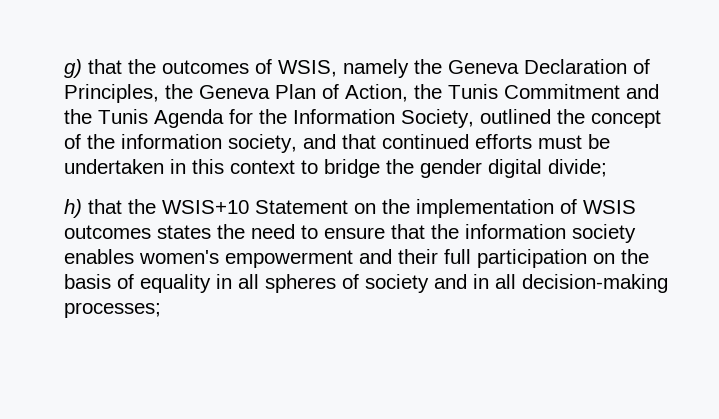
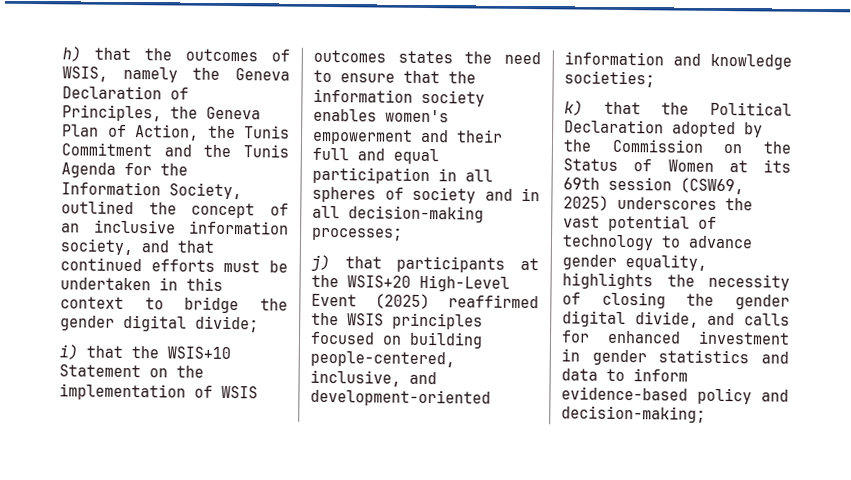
[64,59,82,78] g) -> [62,46,81,62] h)
[87,134,115,149] the -> [61,219,176,234] an inclusive
[64,199,82,218] h) -> [59,344,78,360] i)
[477,249,649,268] [64,274,211,293] participation on the basis of equality -> [357,148,439,165] [312,166,430,185] and equal participation
(161, 310) none -> [311,254,539,273] [311,274,510,292] [311,293,539,310] [311,312,483,330] [310,331,483,349] [310,350,455,368] [310,369,437,387] [310,388,491,407] [564,51,792,70] [564,70,655,88] [564,100,792,116] [564,119,763,138] [563,138,792,154] [563,158,791,173] [563,176,744,195] [563,195,753,211] [563,214,717,232] [562,234,753,251] [562,254,707,271] [562,272,790,291] [562,291,790,310] [562,310,790,328] [561,330,790,345] [561,348,789,366] [561,368,688,382] [561,386,789,405] [561,405,706,423] // j) that participants at the WSIS+20 High-Level Event (2025) reaffirmed the WSIS principles focused on building people-centered, inclusive, and development-oriented information and knowledge societies; // k) that the Political Declaration adopted by the Commission on the Status of Women at its 69th session (CSW69, 2025) underscores the vast potential of technology to advance gender equality, highlights the necessity of closing the gender digital divide, and calls for enhanced investment in gender statistics and data to inform evidence-based policy and decision-making;

